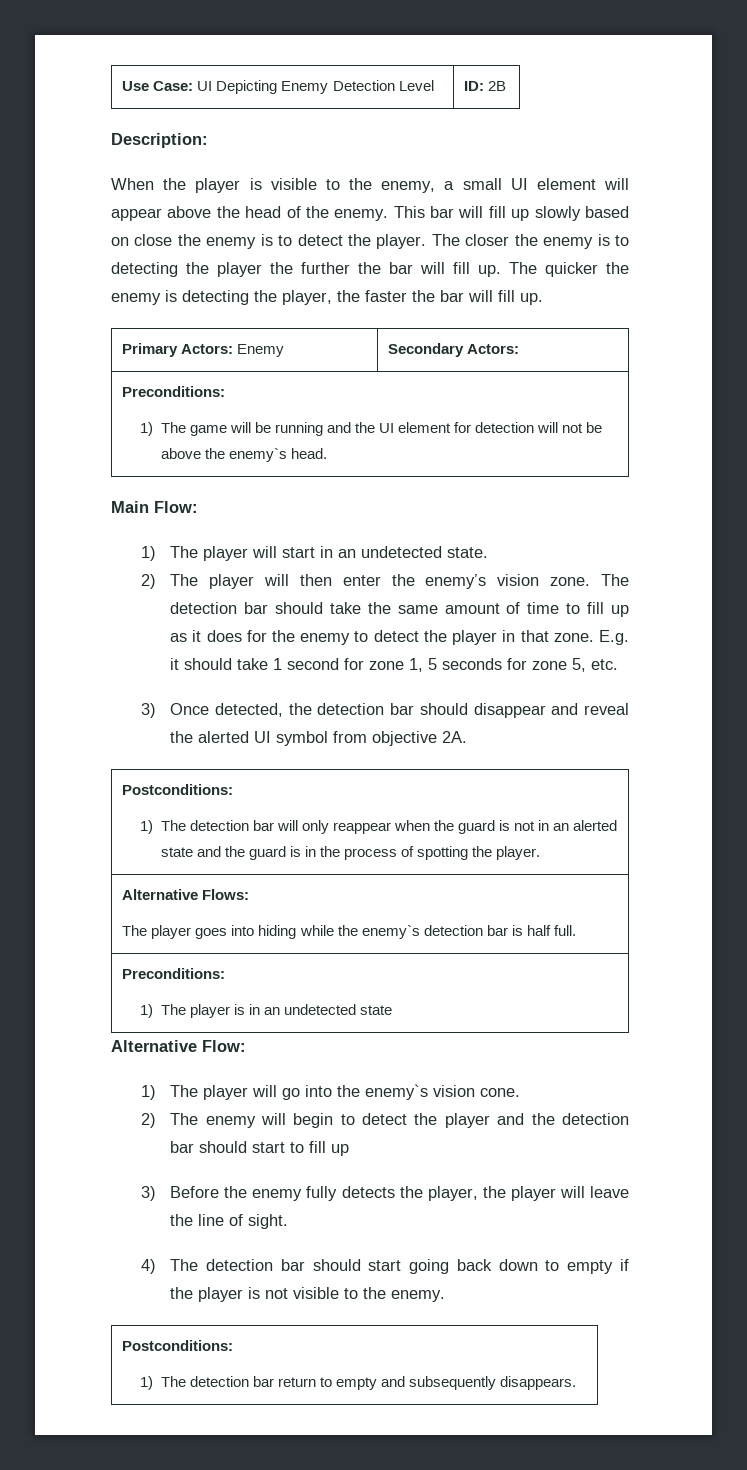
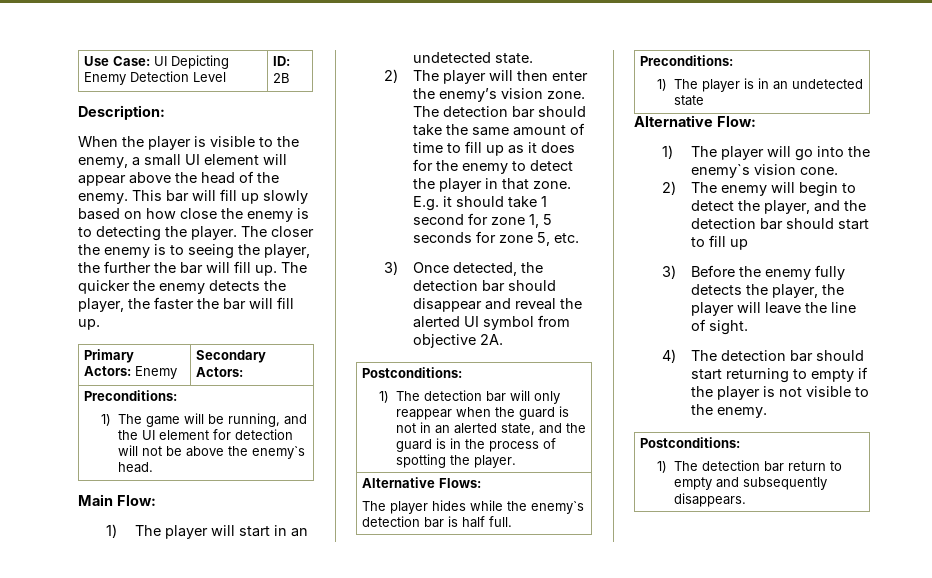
(129, 241) none -> [146,208,176,219] how
[297,234,343,246] detect -> [96,226,161,241] detecting
[111,262,262,277] detecting the player -> [188,244,310,259] seeing the player,
[165,290,249,305] is detecting -> [209,280,260,291] detects
[274,422,323,436] running -> [227,413,280,427] running,
[160,847,193,857] state -> [500,423,535,435] state,
[195,925,297,939] goes into hiding -> [432,500,467,511] hides
[444,1113,490,1128] player -> [763,200,810,214] player,
[409,1259,538,1274] going back down -> [725,368,789,383] returning

